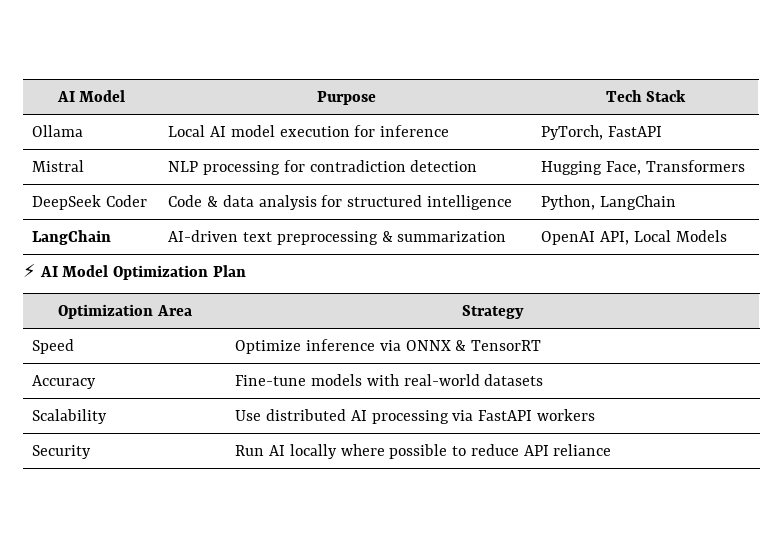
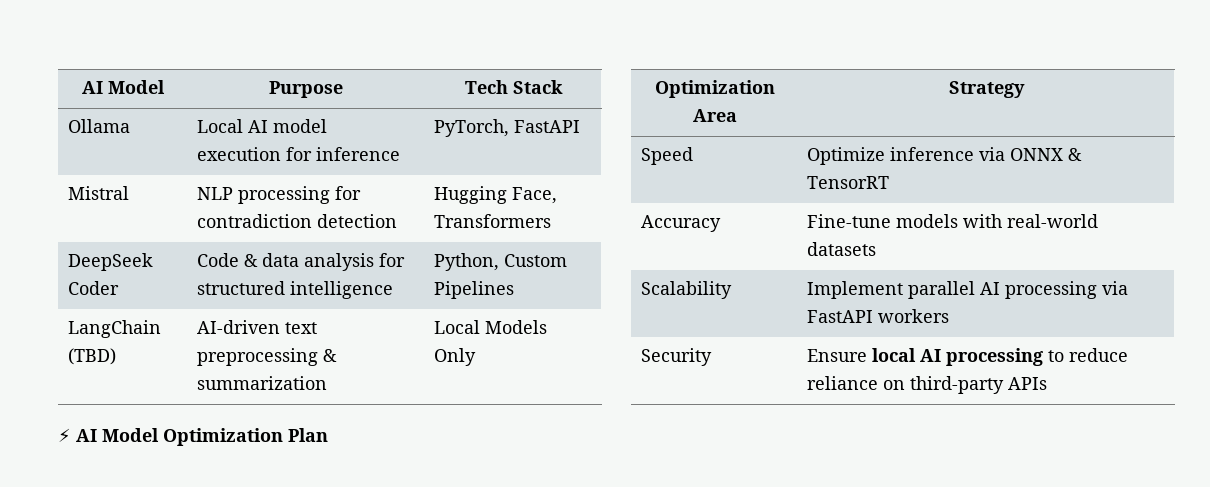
[600,195,677,210] [32,230,112,245] LangChain // LangChain -> [503,254,567,267] [433,281,514,299] [67,320,161,338] [67,348,116,365] Custom Pipelines // LangChain (TBD)
[541,231,630,245] OpenAI API, -> (327, 383) none
(727, 236) none -> [433,348,476,366] Only
[235,409,347,421] Use distributed -> [806,281,975,299] Implement parallel
[235,444,612,459] Run AI locally where possible to reduce API reliance -> [806,348,1128,366] [806,376,1047,394] Ensure local AI processing to reduce reliance on third-party APIs

